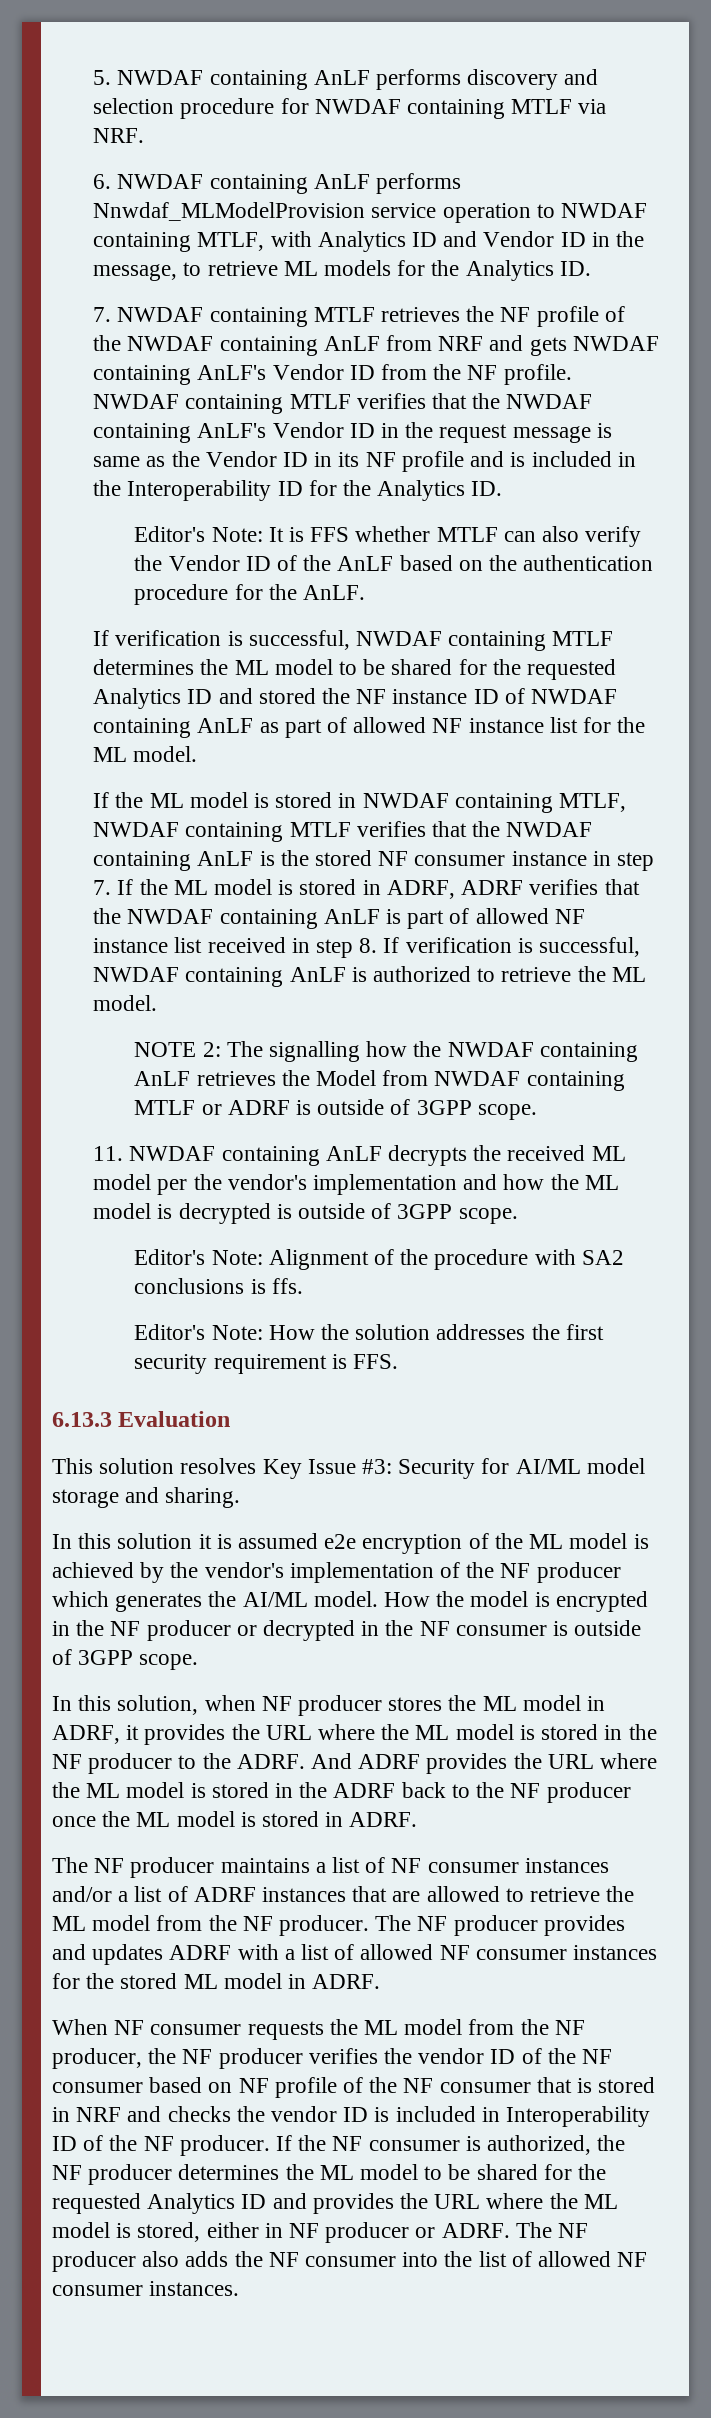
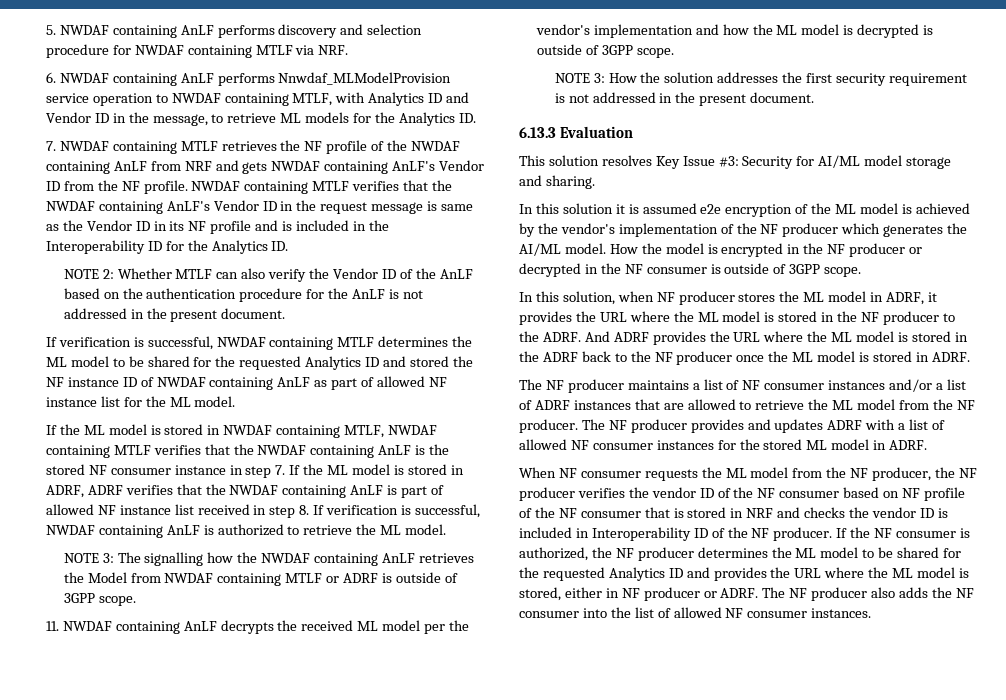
[134,526,431,542] Editor's Note: It is FFS whether -> [63,268,172,279] NOTE 2: Whether
[303,585,366,600] AnLF. -> [352,289,423,299] [63,308,286,322] AnLF is not addressed in the present document.
[202,1042,221,1057] 2: -> [102,553,114,563] 3:
[134,1249,624,1270] [134,1278,303,1294] [134,1324,263,1340] Editor's Note: Alignment of the procedure with SA2 conclusions is ffs. // Editor's Note: -> [554,73,605,83] NOTE 3:
[353,1354,399,1369] FFS. -> [568,92,815,106] not addressed in the present document.

